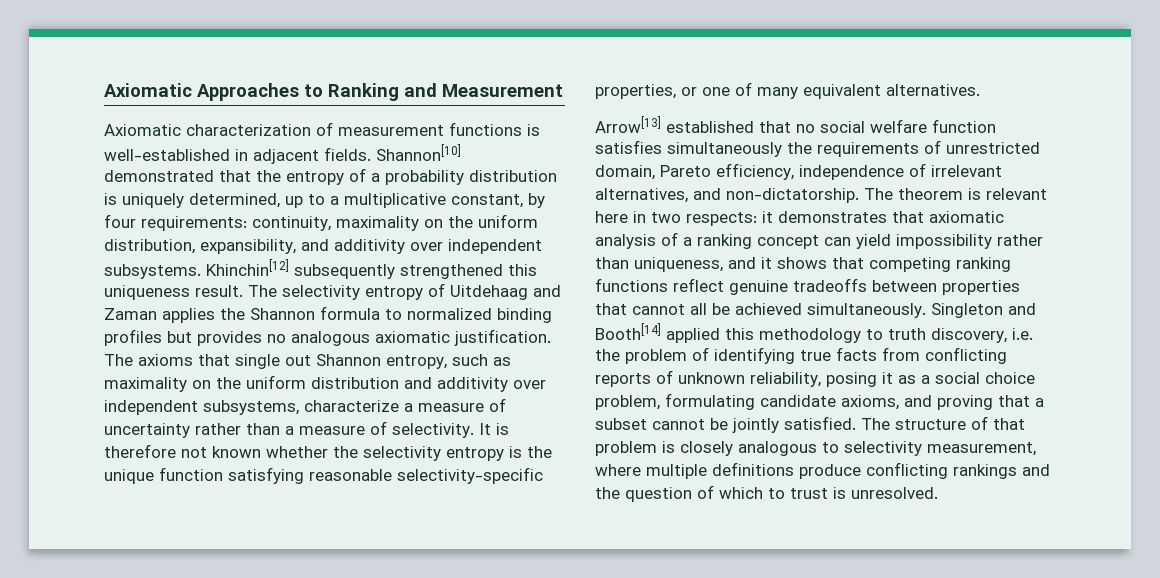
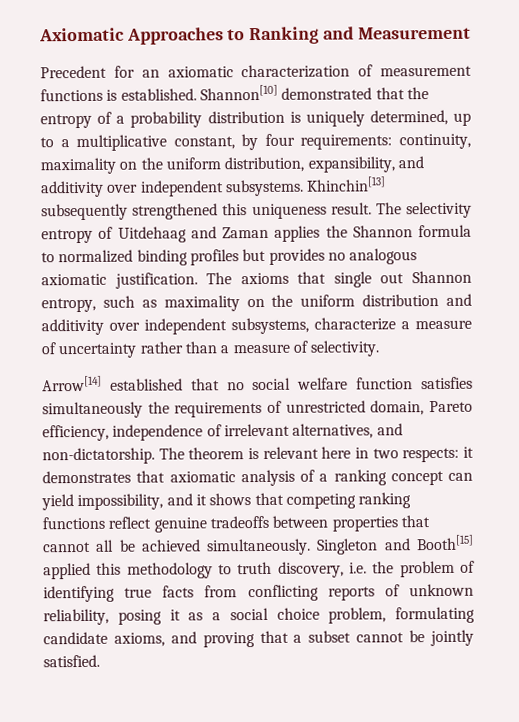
[104,124,181,136] Axiomatic -> [40,65,234,79] Precedent for an axiomatic
[104,147,371,164] well-established in adjacent fields. -> [120,88,197,101] established.
[206,259,289,276] Khinchin[12] -> [306,176,387,192] Khinchin[13]
[479,423,509,435] [104,444,552,461] [104,467,543,484] [595,82,980,99] [595,116,661,133] It is therefore not known whether the selectivity entropy is the unique function satisfying reasonable selectivity-specific properties, or one of many equivalent alternatives. // Arrow[13] -> [42,375,102,392] // Arrow[14]
[896,234,1043,249] [595,257,723,272] impossibility rather than uniqueness, -> [77,493,164,511] impossibility,
[595,323,661,340] Booth[14] -> [415,534,474,551] Booth[15]
[861,416,1025,430] [595,441,1036,456] [595,462,1050,479] [595,485,938,502] The structure of that problem is closely analogous to selectivity measurement, where multiple definitions produce conflicting rankings and the question of which to trust is unresolved. -> (100, 661) none

